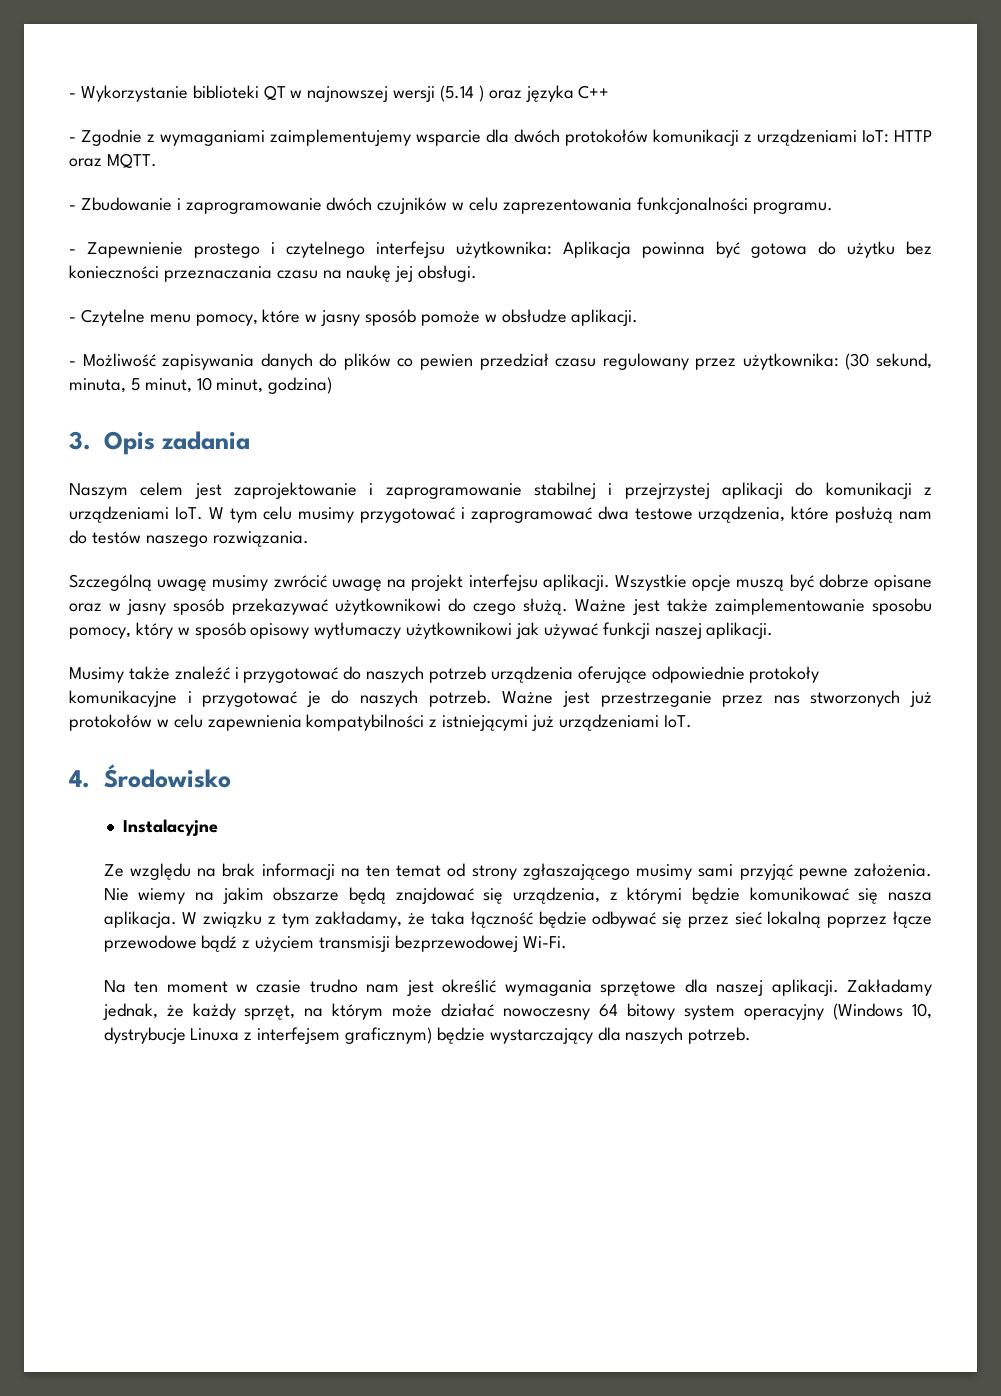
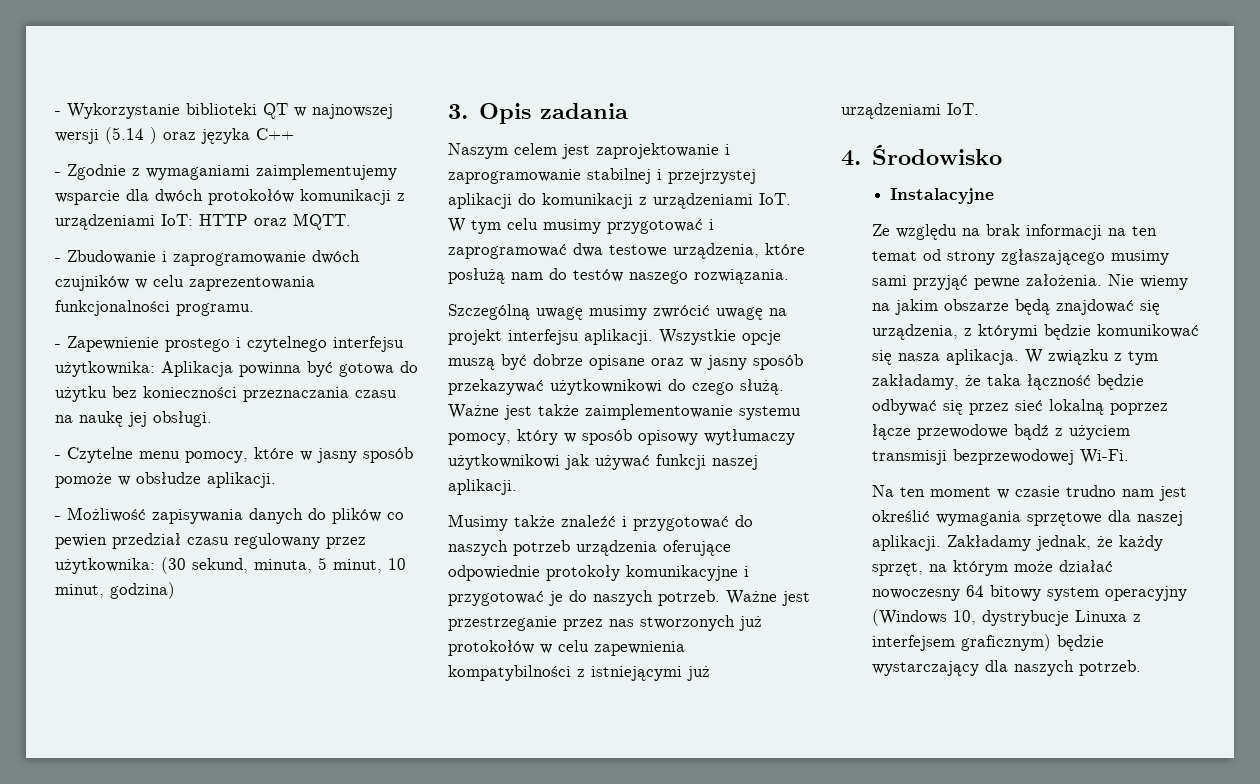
[872,598,932,615] sposobu -> [739,406,801,420] systemu

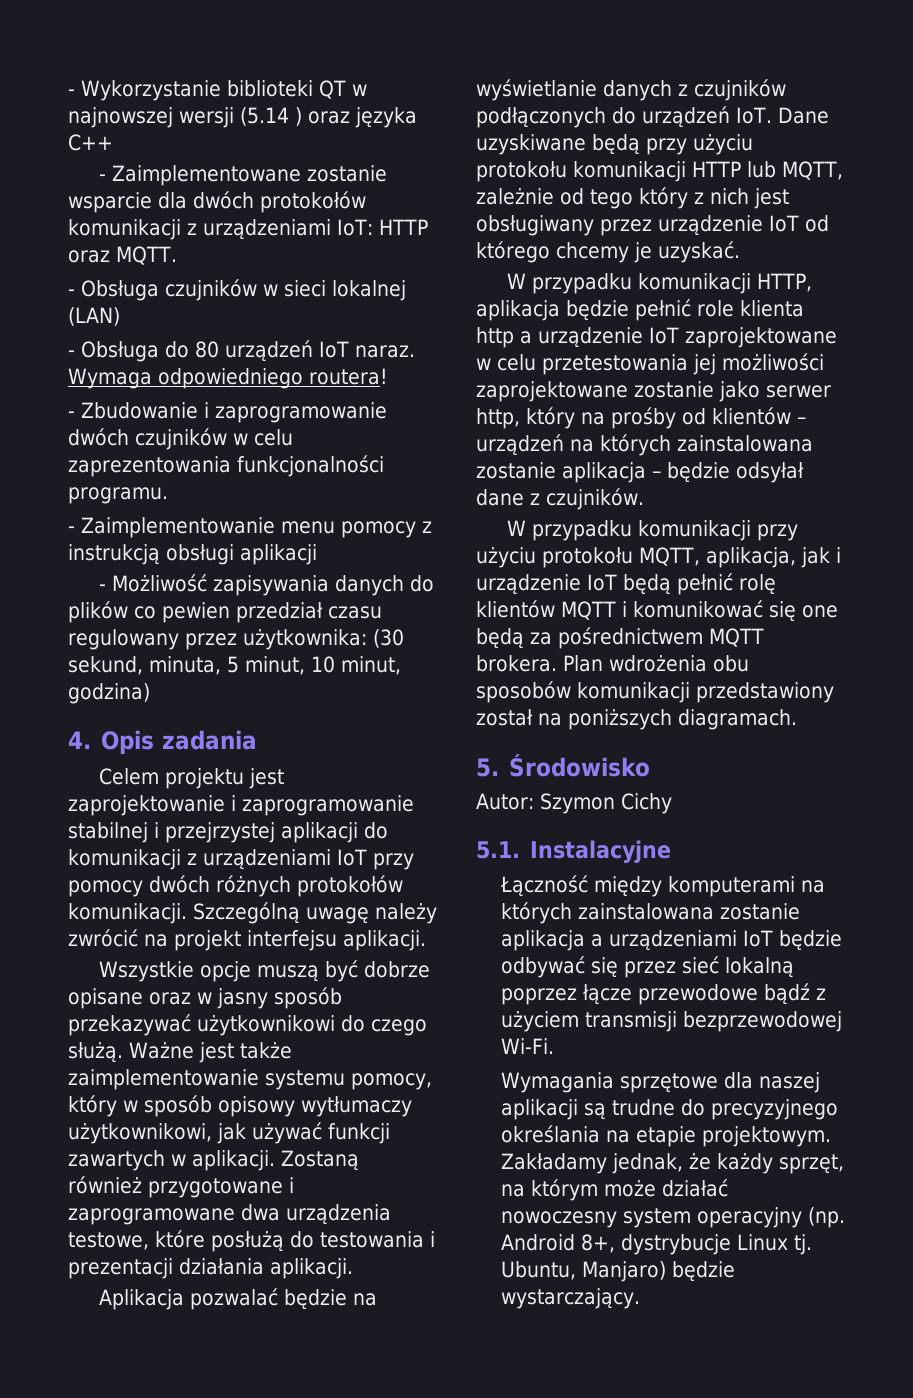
[67,164,397,180] Zgodnie z wymaganiami zaimplementujemy -> [112,165,388,186] Zaimplementowane zostanie
(351, 221) none -> [68,279,406,301] [68,307,120,326] [68,340,415,362] [68,368,388,389] // - Obsługa czujników w sieci lokalnej (LAN) // - Obsługa do 80 urządzeń IoT naraz. Wymaga odpowiedniego routera!
[67,336,404,352] [55,361,418,377] [55,386,397,402] [55,411,212,427] [55,447,413,463] [55,472,276,488] Zapewnienie prostego i czytelnego interfejsu użytkownika: Aplikacja powinna być gotowa do użytku bez konieczności przeznaczania czasu na naukę jej obsługi. // - Czytelne menu pomocy, które w jasny sposób pomoże w obsłudze aplikacji. -> [81,517,432,538] [68,544,317,565] Zaimplementowanie menu pomocy z instrukcją obsługi aplikacji
[448,104,468,119] 3. -> [68,731,91,749] 4.
[448,143,557,159] Naszym celem -> [99,768,245,789] Celem projektu
[759,193,791,205] [448,218,714,234] [448,243,805,259] [448,268,789,284] [448,304,763,320] IoT. W tym celu musimy przygotować i zaprogramować dwa testowe urządzenia, które posłużą nam do testów naszego rozwiązania. // Szczególną uwagę musimy zwrócić uwagę -> [336,849,414,870] [68,875,403,897] [68,902,437,924] [68,929,138,947] IoT przy pomocy dwóch różnych protokołów komunikacji. Szczególną uwagę należy zwrócić
(653, 337) none -> (426, 940) //
[448,454,560,470] użytkownikowi -> [68,1123,212,1144] użytkownikowi,
[712,455,758,470] [448,479,517,495] [448,514,753,531] [448,540,731,556] [448,565,749,581] [448,590,810,606] [448,615,762,631] [448,640,685,656] [448,665,710,681] [841,103,979,119] [841,144,1003,166] [890,188,995,204] [872,224,1158,240] [872,249,1170,265] [872,274,1189,290] [872,299,1161,315] [872,324,1200,340] [872,349,1159,365] [872,374,1092,390] naszej aplikacji. // Musimy także znaleźć i przygotować do naszych potrzeb urządzenia oferujące odpowiednie protokoły komunikacyjne i przygotować je do naszych potrzeb. Ważne jest przestrzeganie przez nas stworzonych już protokołów w celu zapewnienia kompatybilności z istniejącymi już urządzeniami IoT. // 4. Środowisko // Instalacyjne // Ze względu na brak informacji na ten temat od strony zgłaszającego musimy sami przyjąć pewne założenia. Nie wiemy na jakim obszarze będą znajdować się urządzenia, z którymi będzie komunikować się nasza aplikacja. W związku z tym zakładamy, że taka łączność -> [68,1150,359,1171] [68,1176,294,1198] [68,1204,391,1225] [68,1230,435,1252] [68,1258,353,1279] [99,1288,378,1310] [476,79,786,101] [476,106,829,128] [476,134,753,155] [476,161,843,182] [476,187,789,209] [476,215,829,236] [476,241,740,263] [507,273,813,294] [476,299,804,321] [476,327,837,348] [476,353,824,375] [476,381,831,402] [476,407,806,429] [476,434,813,456] [476,462,804,483] [476,488,644,510] [507,520,799,541] [476,547,841,568] [476,573,776,595] [476,600,838,622] [476,627,764,649] [476,655,749,672] [476,681,834,703] [476,709,797,730] [476,754,651,777] [476,793,672,814] [476,840,672,863] [499,875,825,897] [500,902,800,924] [500,930,773,951] zawartych w aplikacji. Zostaną również przygotowane i zaprogramowane dwa urządzenia testowe, które posłużą do testowania i prezentacji działania aplikacji. // Aplikacja pozwalać będzie na wyświetlanie danych z czujników podłączonych do urządzeń IoT. Dane uzyskiwane będą przy użyciu protokołu komunikacji HTTP lub MQTT, zależnie od tego który z nich jest obsługiwany przez urządzenie IoT od którego chcemy je uzyskać. // W przypadku komunikacji HTTP, aplikacja będzie pełnić role klienta http a urządzenie IoT zaprojektowane w celu przetestowania jej możliwości zaprojektowane zostanie jako serwer http, który na prośby od klientów – urządzeń na których zainstalowana zostanie aplikacja – będzie odsyłał dane z czujników. // W przypadku komunikacji przy użyciu protokołu MQTT, aplikacja, jak i urządzenie IoT będą pełnić rolę klientów MQTT i komunikować się one będą za pośrednictwem MQTT brokera. Plan wdrożenia obu sposobów komunikacji przedstawiony został na poniższych diagramach. // 5. Środowisko // Autor: Szymon Cichy // 5.1. Instalacyjne // Łączność między komputerami na których zainstalowana zostanie aplikacja a urządzeniami IoT
[872,485,1188,501] [872,510,1184,526] [872,535,942,551] Na ten moment w czasie trudno nam jest określić wymagania sprzętowe dla naszej aplikacji. -> [500,1072,820,1093] [500,1099,838,1120] [500,1125,831,1147] Wymagania sprzętowe dla naszej aplikacji są trudne do precyzyjnego określania na etapie projektowym.
[966,585,1188,601] [872,609,1142,626] [872,634,1105,651] [872,660,1142,676] 64 bitowy system operacyjny (Windows 10, dystrybucje Linuxa z interfejsem graficznym) będzie wystarczający dla naszych potrzeb. -> [622,1207,845,1228] [500,1234,812,1255] [500,1261,735,1282] [500,1288,640,1309] system operacyjny (np. Android 8+, dystrybucje Linux tj. Ubuntu, Manjaro) będzie wystarczający.

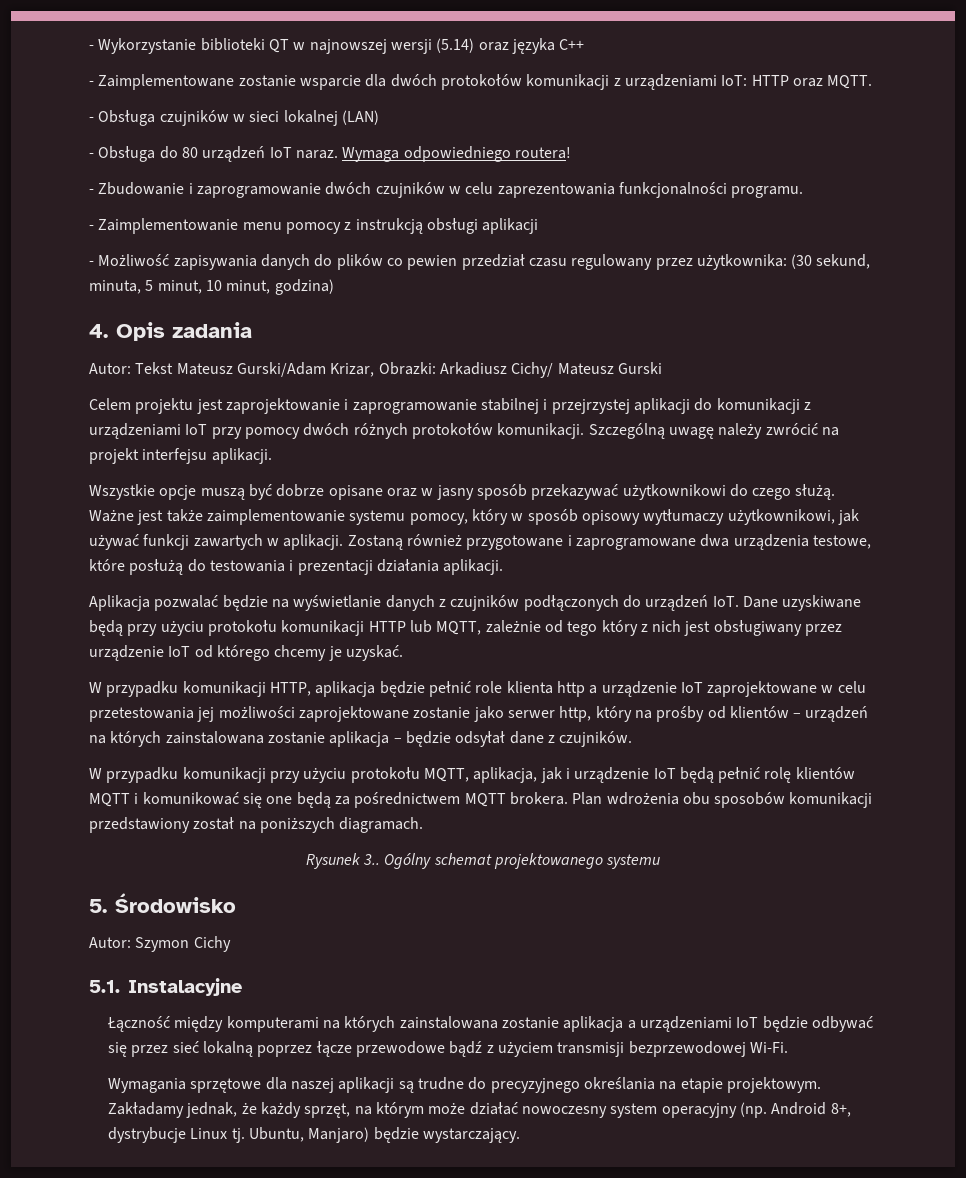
[240,107,302,126] (5.14 ) -> [436,38,475,53] (5.14)
(258, 740) none -> [89,362,662,378] // Autor: Tekst Mateusz Gurski/Adam Krizar, Obrazki: Arkadiusz Cichy/ Mateusz Gurski
(797, 719) none -> [305,853,661,869] // Rysunek 3.. Ogólny schemat projektowanego systemu

